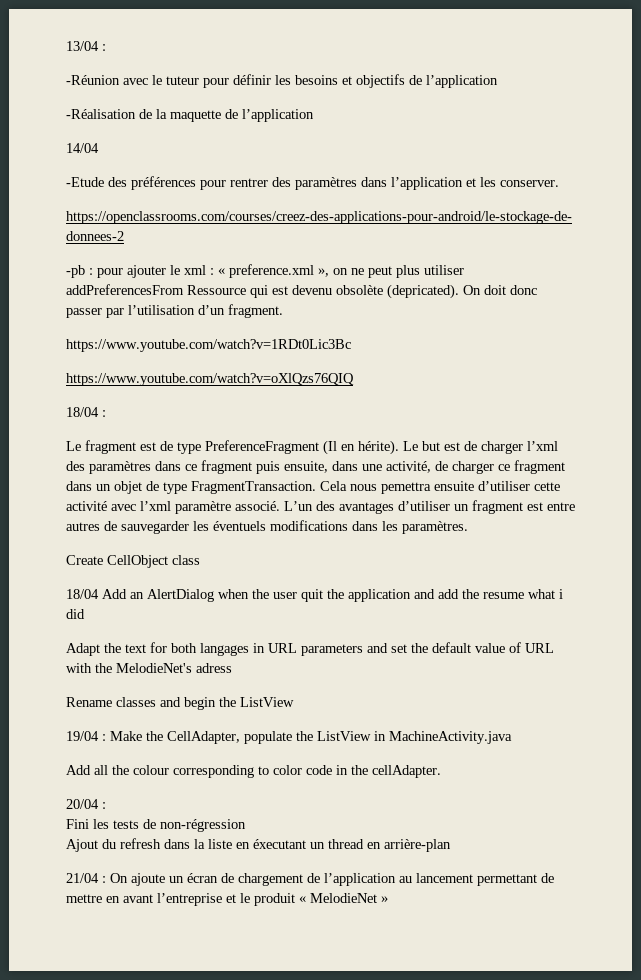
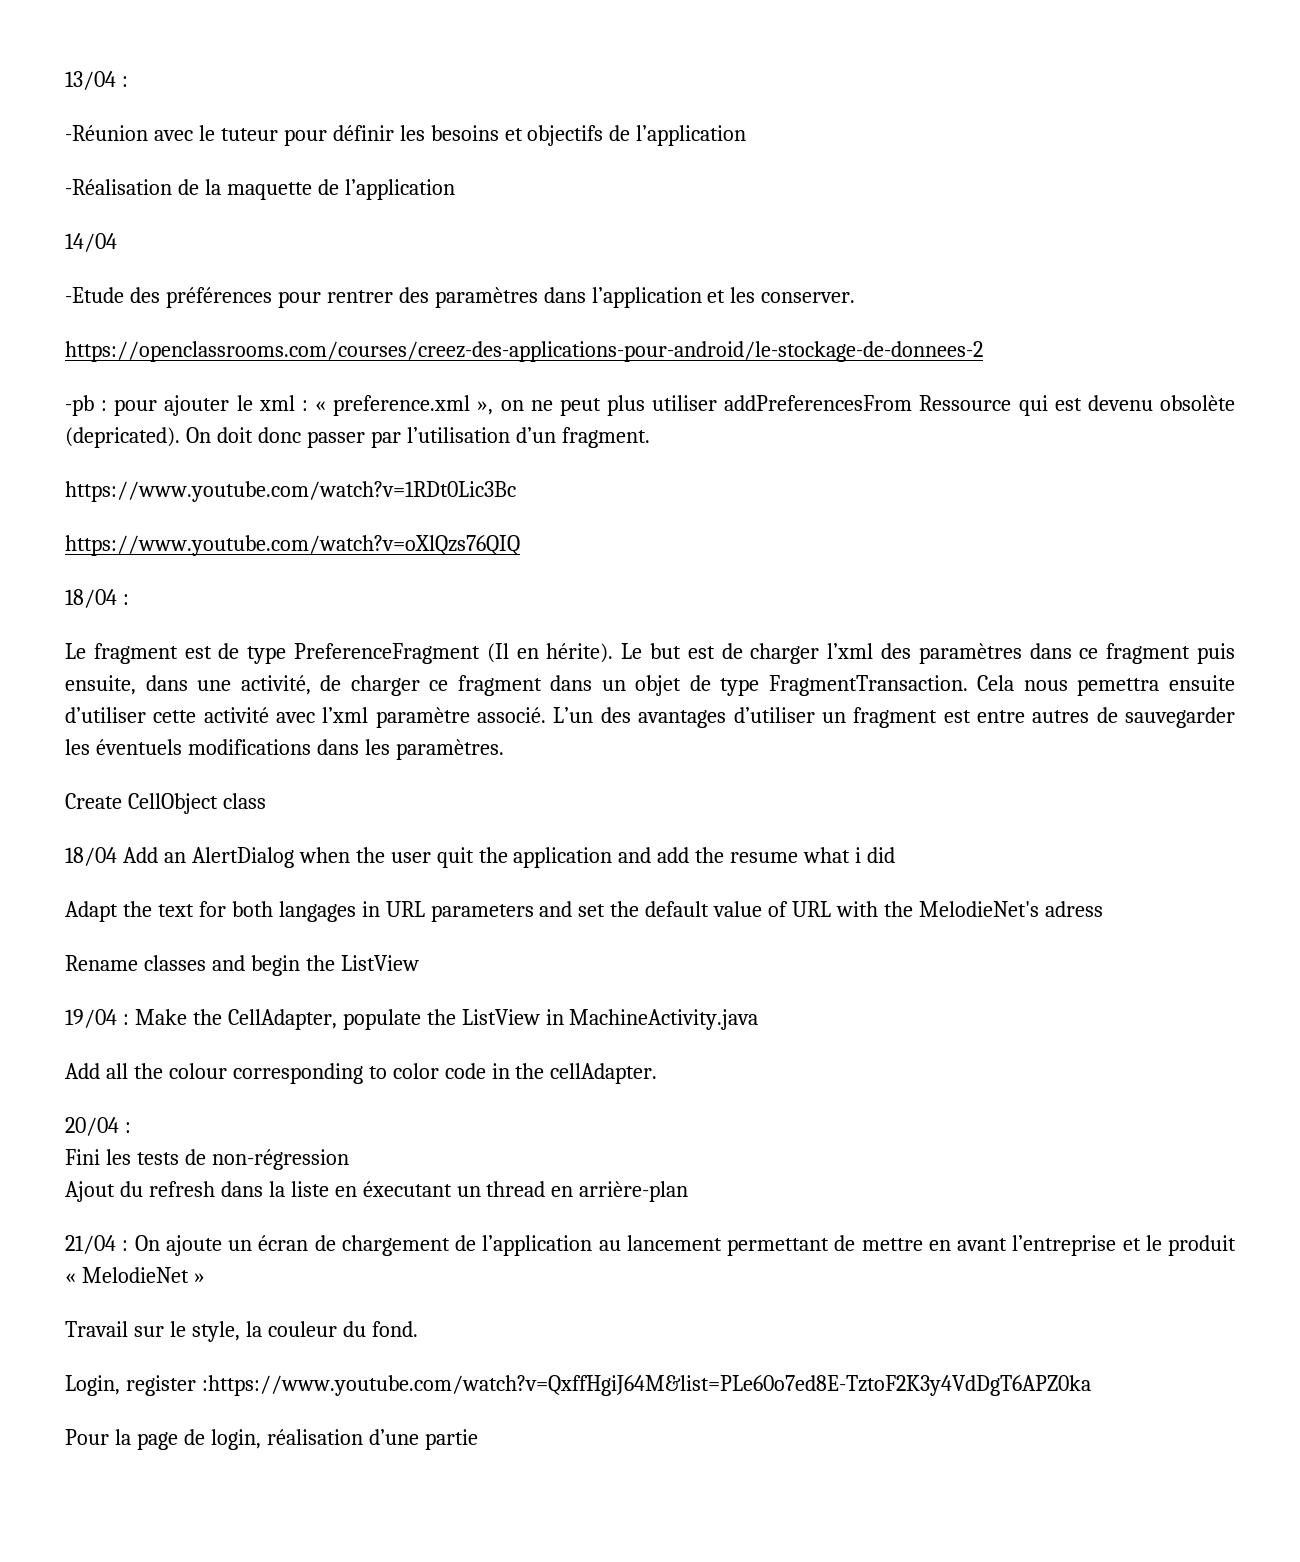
(388, 899) none -> [65,1321,418,1342] [65,1375,1091,1396] [65,1429,478,1450] // Travail sur le style, la couleur du fond. // Login, register :https://www.youtube.com/watch?v=QxffHgiJ64M&list=PLe60o7ed8E-TztoF2K3y4VdDgT6APZ0ka // Pour la page de login, réalisation d’une partie

